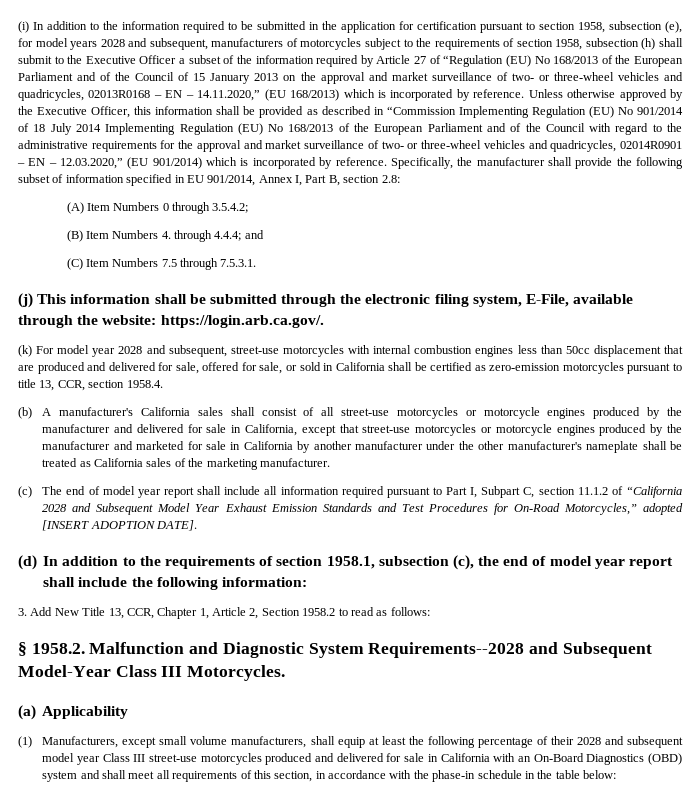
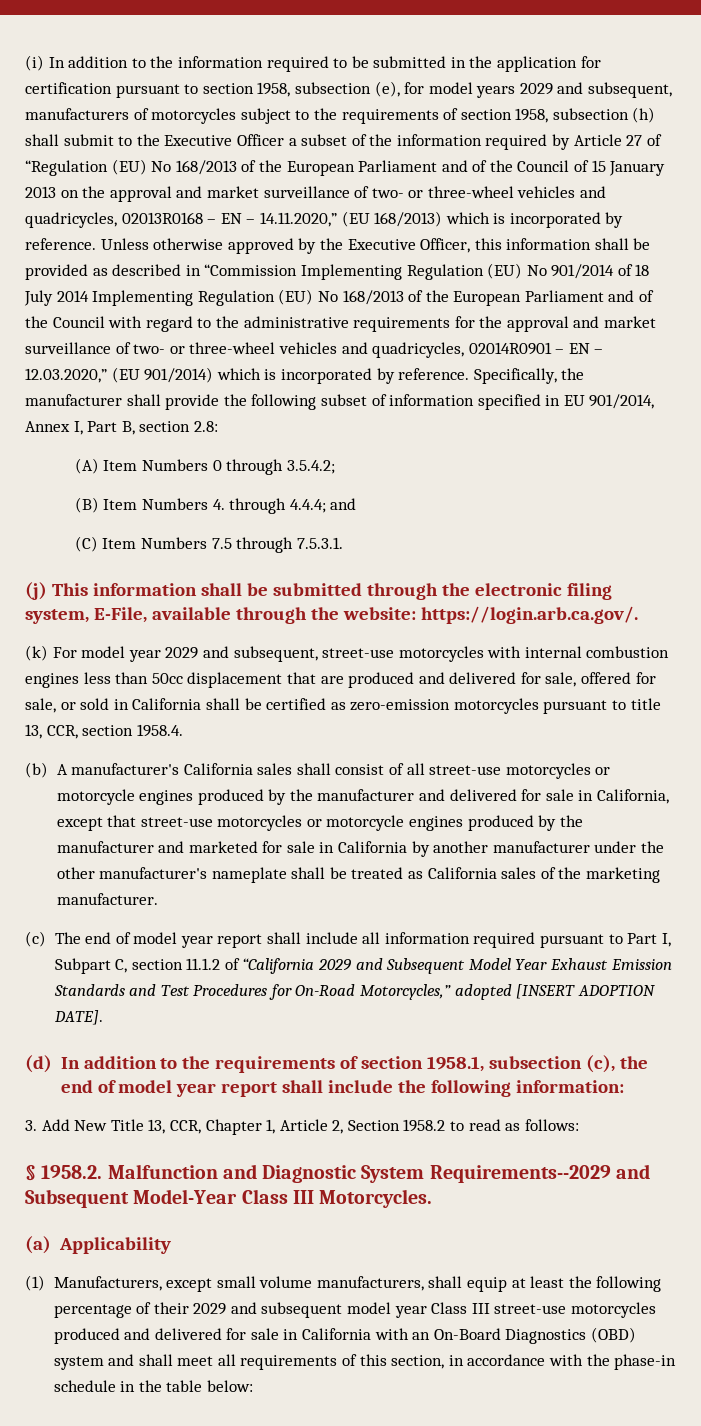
[100,39,125,47] 2028 -> [519,83,553,95] 2029
[118,346,143,354] 2028 -> [165,647,199,659] 2029
[42,504,68,512] 2028 -> [318,959,352,971] 2029
[368,642,525,658] Requirements--2028 -> [429,1165,611,1183] Requirements--2029
[576,737,601,745] 2028 -> [193,1303,227,1315] 2029

